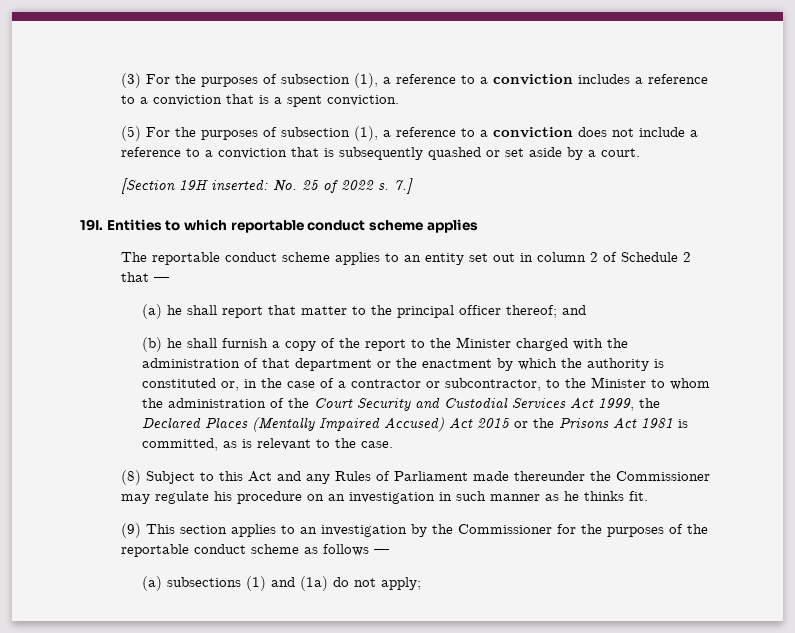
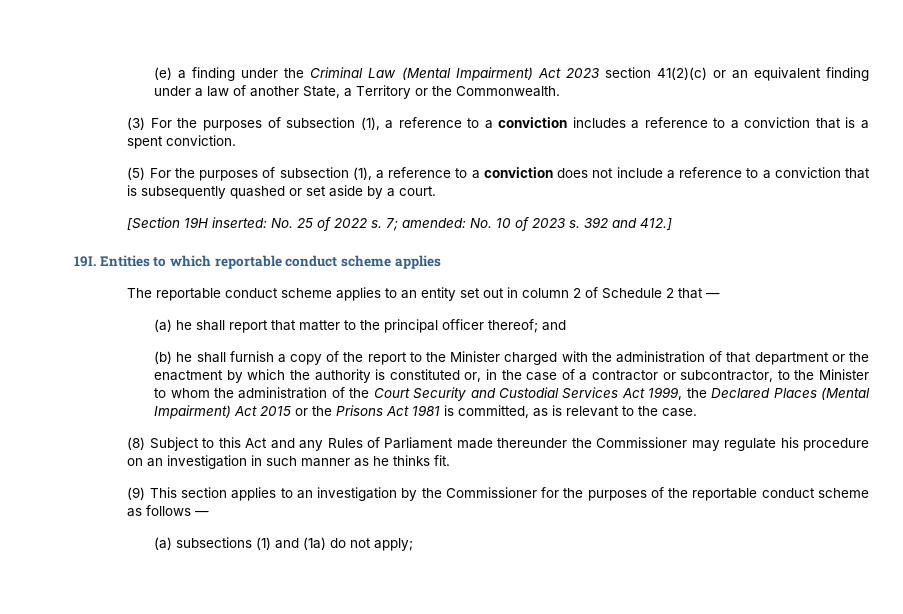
(121, 80) none -> [154,67,869,81] [154,85,561,99] (e) a finding under the Criminal Law (Mental Impairment) Act 2023 section 41(2)(c) or an equivalent finding under a law of another State, a Territory or the Commonwealth. //
[394,178,414,194] 7.] -> [386,217,673,231] 7; amended: No. 10 of 2023 s. 392 and 412.]
[251,417,444,432] (Mentally Impaired Accused) -> [820,387,870,400] [154,405,232,419] (Mental Impairment)

